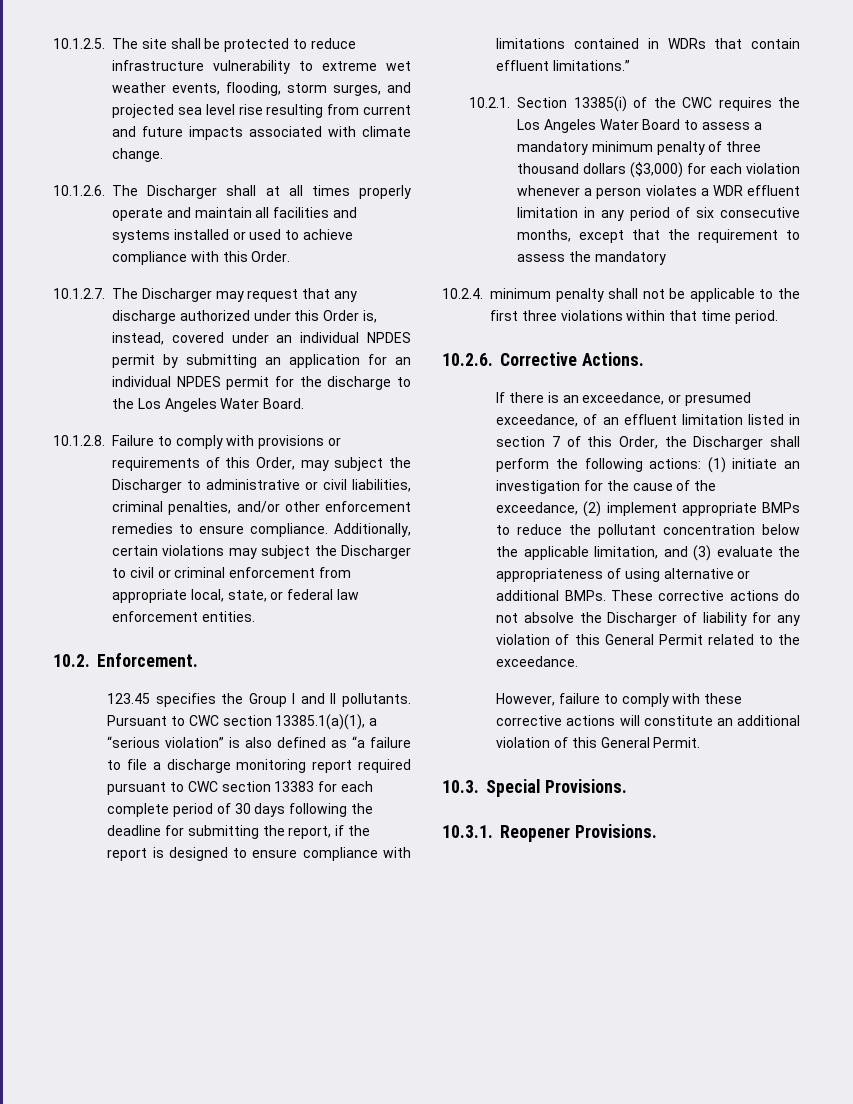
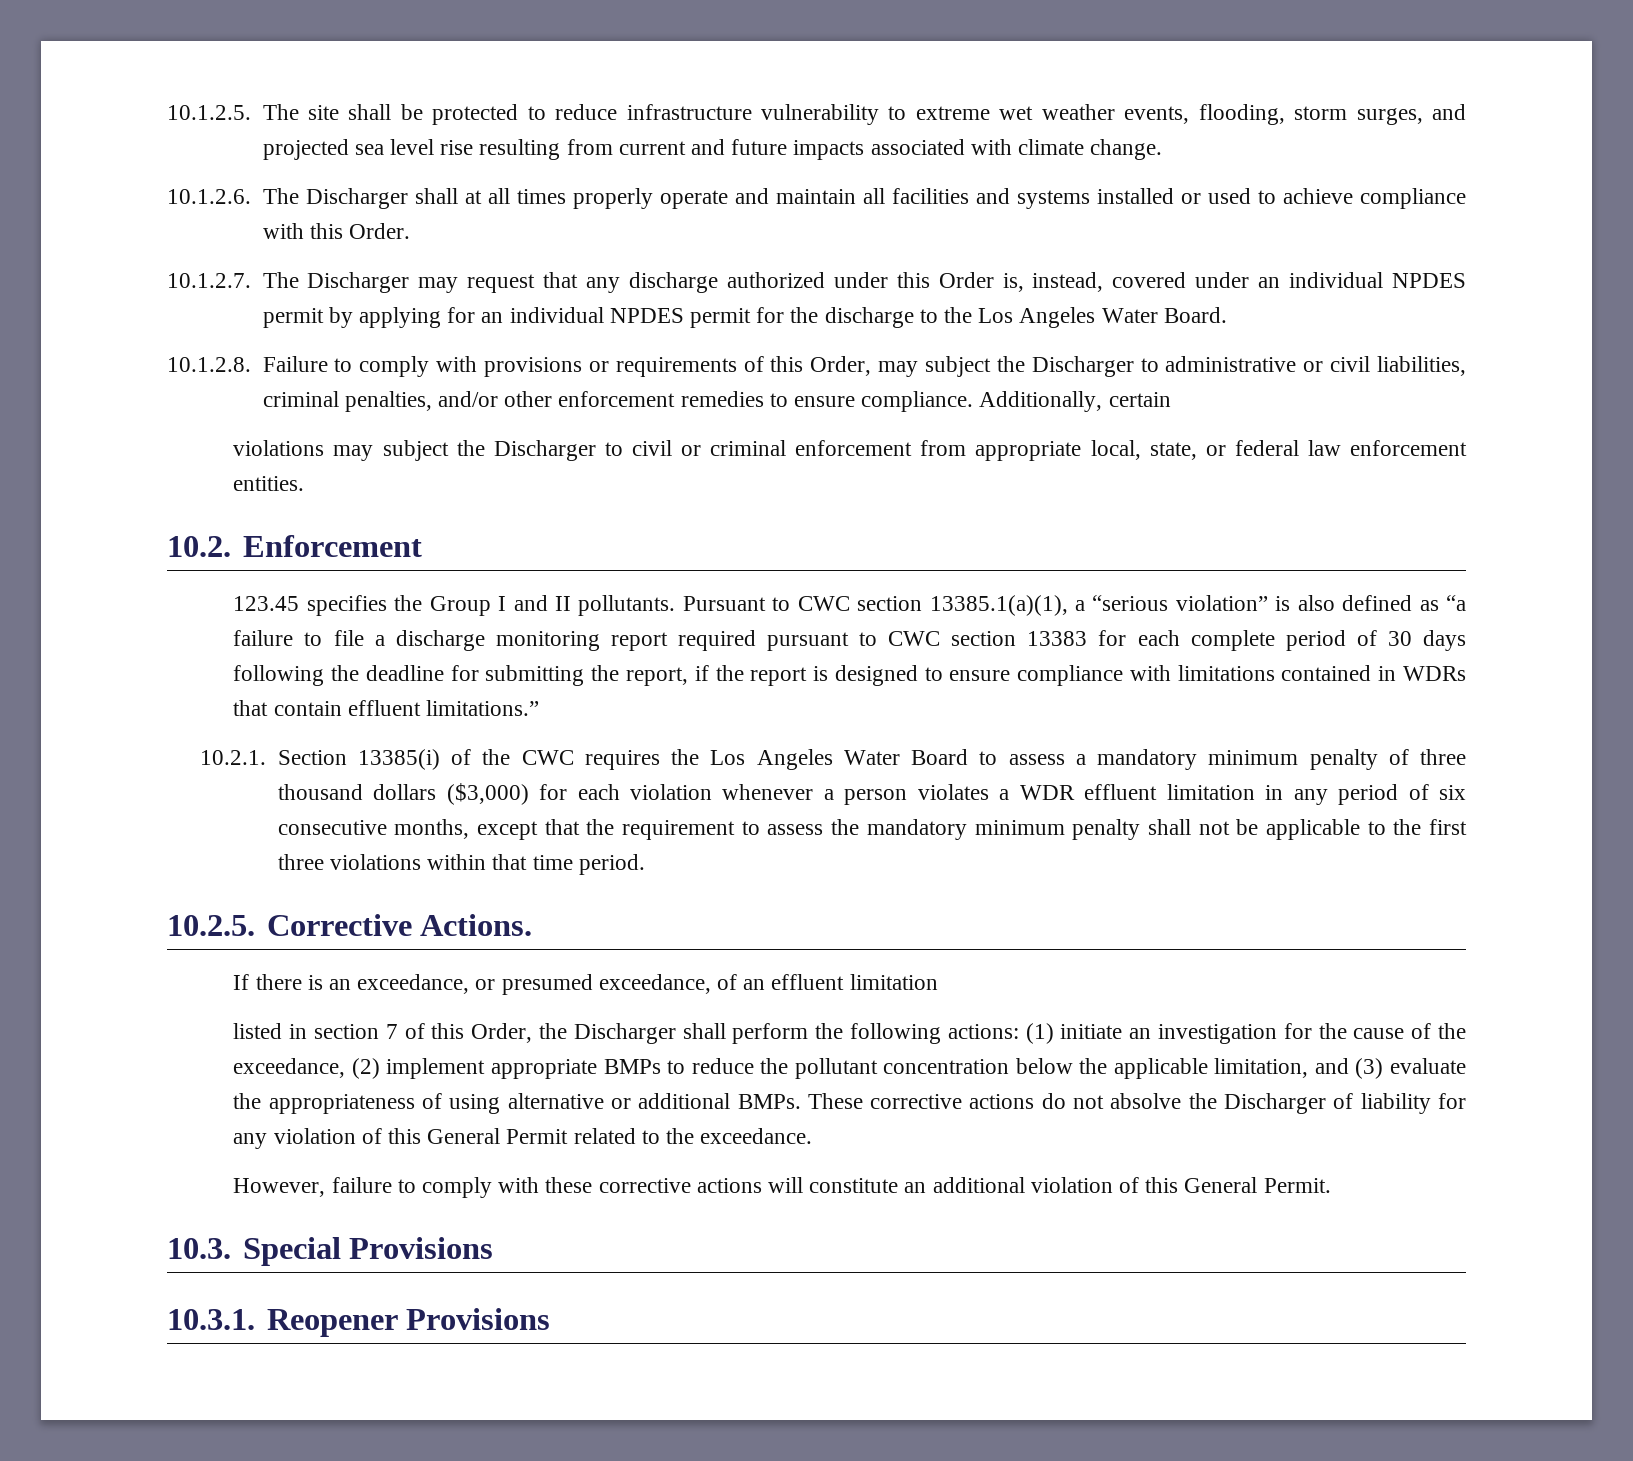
[186,354,360,368] submitting an application -> [358,307,441,328] applying
(158, 550) none -> (1171, 399) //
[97,653,198,667] Enforcement. -> [242,535,422,557] Enforcement
[442,288,483,299] // 10.2.4. -> (967, 829) none
[442,353,493,366] 10.2.6. -> [167,915,255,936] 10.2.5.
(743, 419) none -> (938, 982) //
[544,779,627,793] Provisions. -> [349,1237,494,1259] Provisions
[574,824,657,838] Provisions. -> [406,1308,551,1330] Provisions

